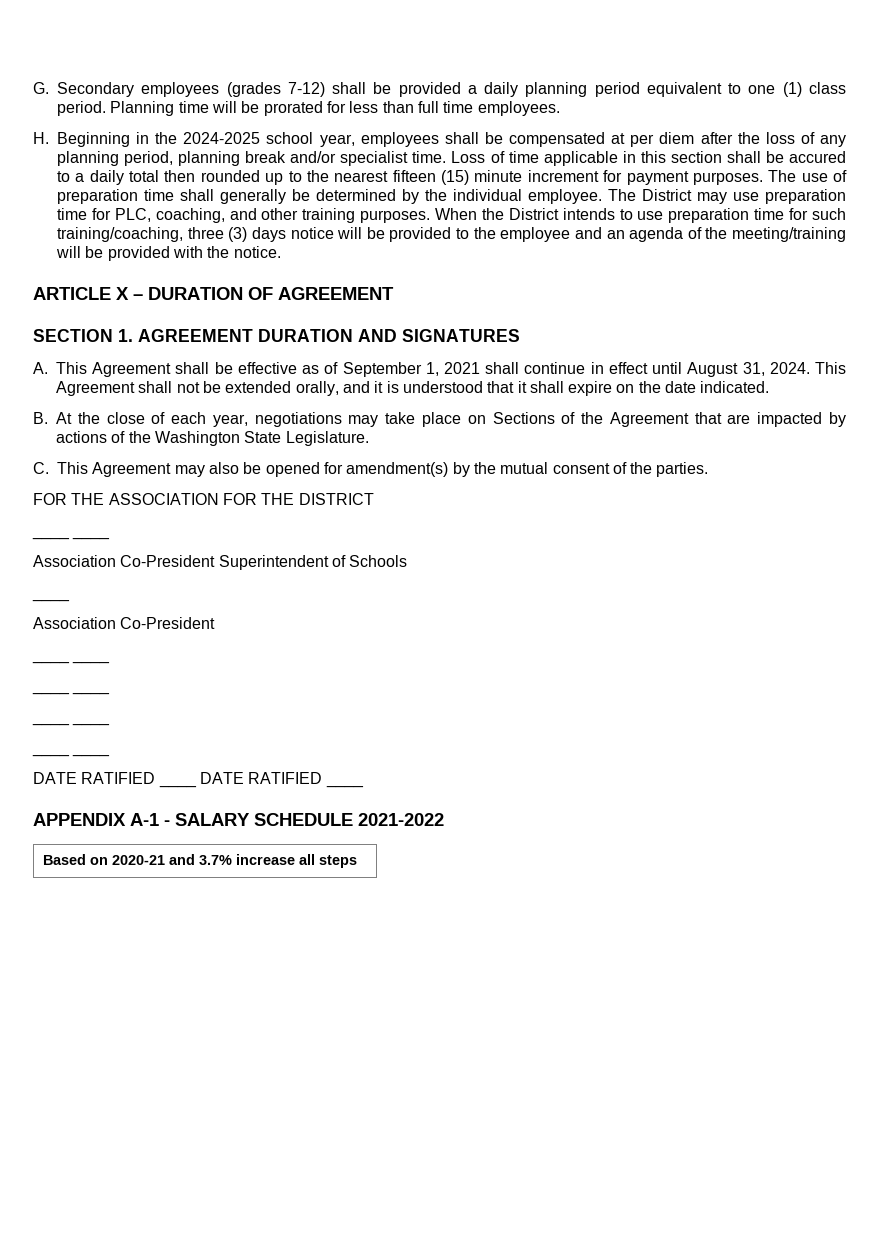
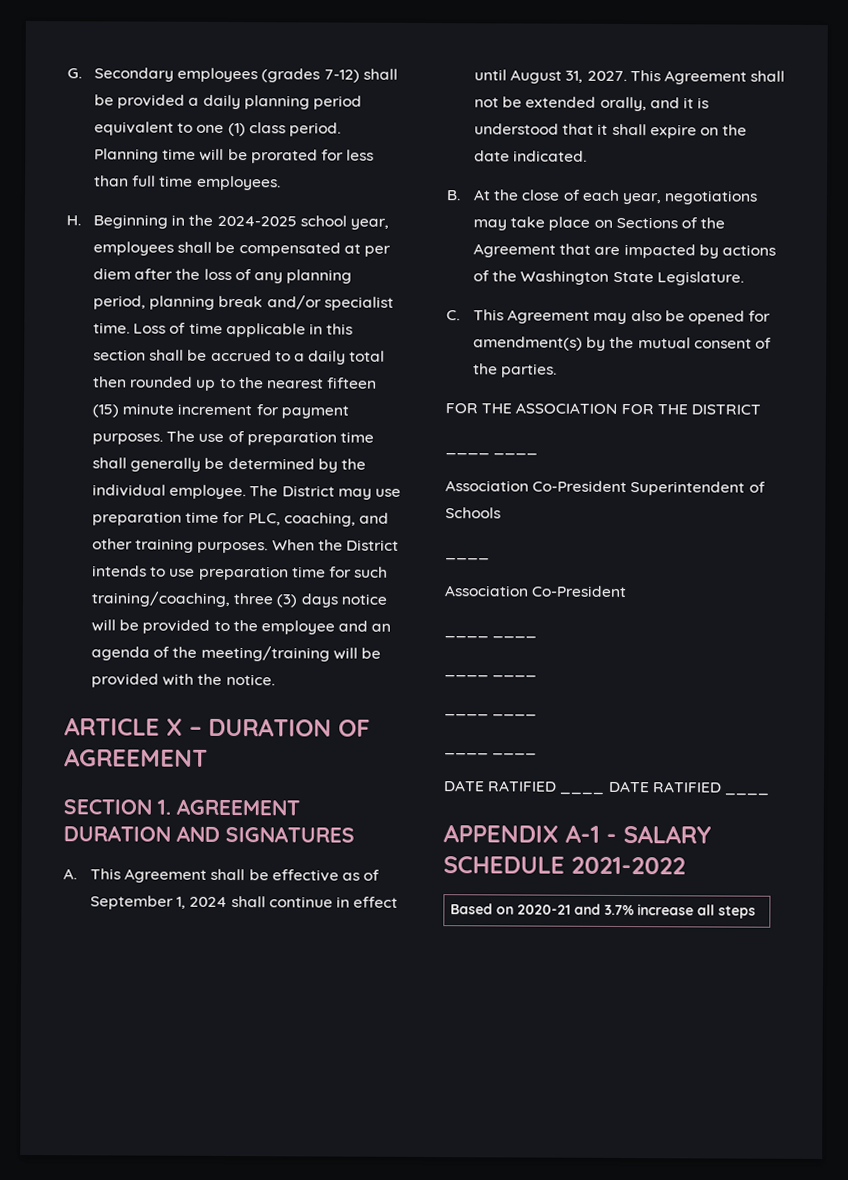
[789,151,846,163] accured -> [210,349,272,362] accrued
[444,362,481,374] 2021 -> [189,896,228,908] 2024
[769,362,810,374] 2024. -> [586,70,627,82] 2027.

